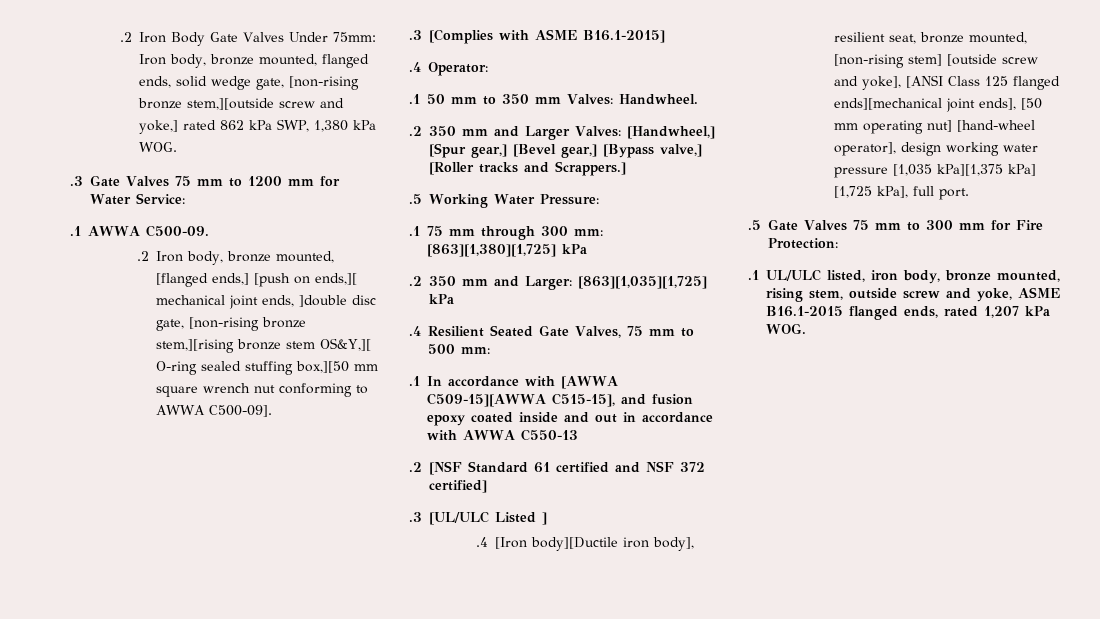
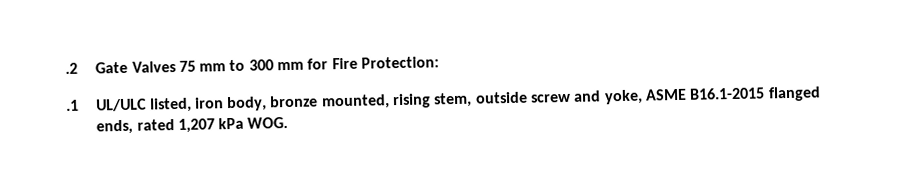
[120,32,377,46] [139,54,370,68] [139,76,360,90] [138,98,345,110] [139,119,377,134] [139,142,178,152] [70,175,340,187] [90,193,185,205] [70,225,209,237] [136,251,334,265] [155,273,357,287] [155,295,376,309] [155,317,306,331] [155,338,371,353] [155,361,378,375] [155,383,368,397] [155,405,272,417] [409,29,665,44] [409,62,488,76] [409,94,698,105] [409,126,715,140] [429,143,702,158] [429,161,626,176] [409,194,599,208] [409,226,603,240] [427,244,587,257] [409,276,707,290] [429,294,454,304] [409,325,694,338] [428,344,490,354] [409,376,618,389] [427,393,693,407] [427,412,713,426] [427,429,578,441] [409,461,705,475] [429,480,487,493] [409,511,547,525] [475,537,694,551] [833,32,1027,44] [833,54,1038,68] [833,75,1060,90] [833,98,1042,112] [833,120,1035,134] [833,142,1038,156] [833,164,1036,178] [833,186,969,200] [748,220,761,230] .2 Iron Body Gate Valves Under 75mm: Iron body, bronze mounted, flanged ends, solid wedge gate, [non-rising bronze stem,][outside screw and yoke,] rated 862 kPa SWP, 1,380 kPa WOG. // .3 Gate Valves 75 mm to 1200 mm for Water Service: // .1 AWWA C500-09. // .2 Iron body, bronze mounted, [flanged ends,] [push on ends,][ mechanical joint ends, ]double disc gate, [non-rising bronze stem,][rising bronze stem OS&Y,][ O-ring sealed stuffing box,][50 mm square wrench nut conforming to AWWA C500-09]. // .3 [Complies with ASME B16.1-2015] // .4 Operator: // .1 50 mm to 350 mm Valves: Handwheel. // .2 350 mm and Larger Valves: [Handwheel,] [Spur gear,] [Bevel gear,] [Bypass valve,] [Roller tracks and Scrappers.] // .5 Working Water Pressure: // .1 75 mm through 300 mm: [863][1,380][1,725] kPa // .2 350 mm and Larger: [863][1,035][1,725] kPa // .4 Resilient Seated Gate Valves, 75 mm to 500 mm: // .1 In accordance with [AWWA C509-15][AWWA C515-15], and fusion epoxy coated inside and out in accordance with AWWA C550-13 // .2 [NSF Standard 61 certified and NSF 372 certified] // .3 [UL/ULC Listed ] // .4 [Iron body][Ductile iron body], resilient seat, bronze mounted, [non-rising stem] [outside screw and yoke], [ANSI Class 125 flanged ends][mechanical joint ends], [50 mm operating nut] [hand-wheel operator], design working water pressure [1,035 kPa][1,375 kPa] [1,725 kPa], full port. // .5 -> [65,62,78,74] .2

